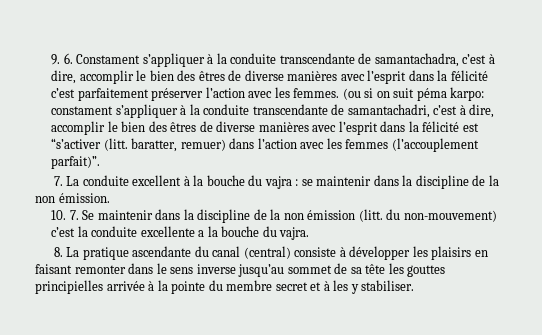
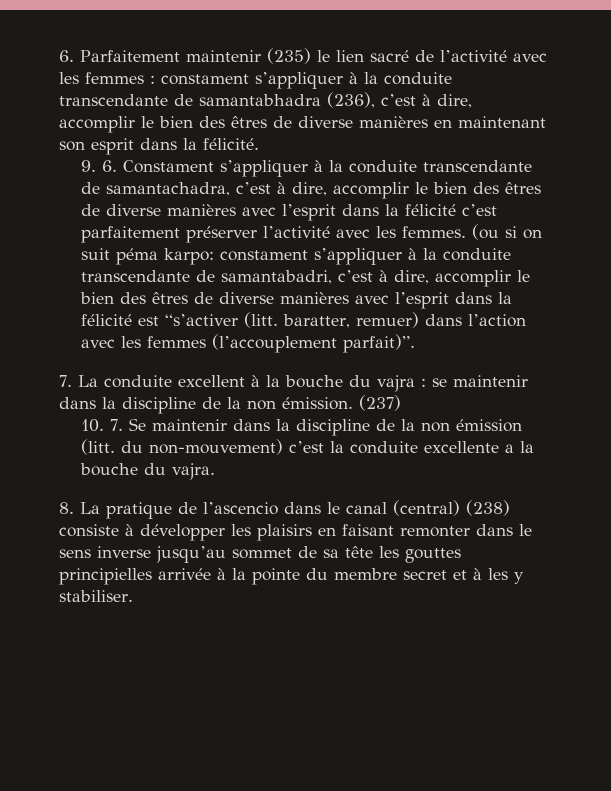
(51, 59) none -> [59,48,547,64] [59,72,452,89] [59,92,472,108] [59,116,546,133] [59,138,259,155] 6. Parfaitement maintenir (235) le lien sacré de l’activité avec les femmes : constament s’appliquer à la conduite transcendante de samantabhadra (236), c’est à dire, accomplir le bien des êtres de diverse manières en maintenant son esprit dans la félicité. //
[205,87,245,98] l’action -> [263,226,331,238] l’activité
[347,104,430,118] samantachadri, -> [221,270,333,284] samantabadri,
(110, 198) none -> [359,395,401,411] (237)
[132,246,209,257] ascendante du -> [178,502,340,515] de l’ascencio dans le
(291, 252) none -> [466,500,510,516] (238)

